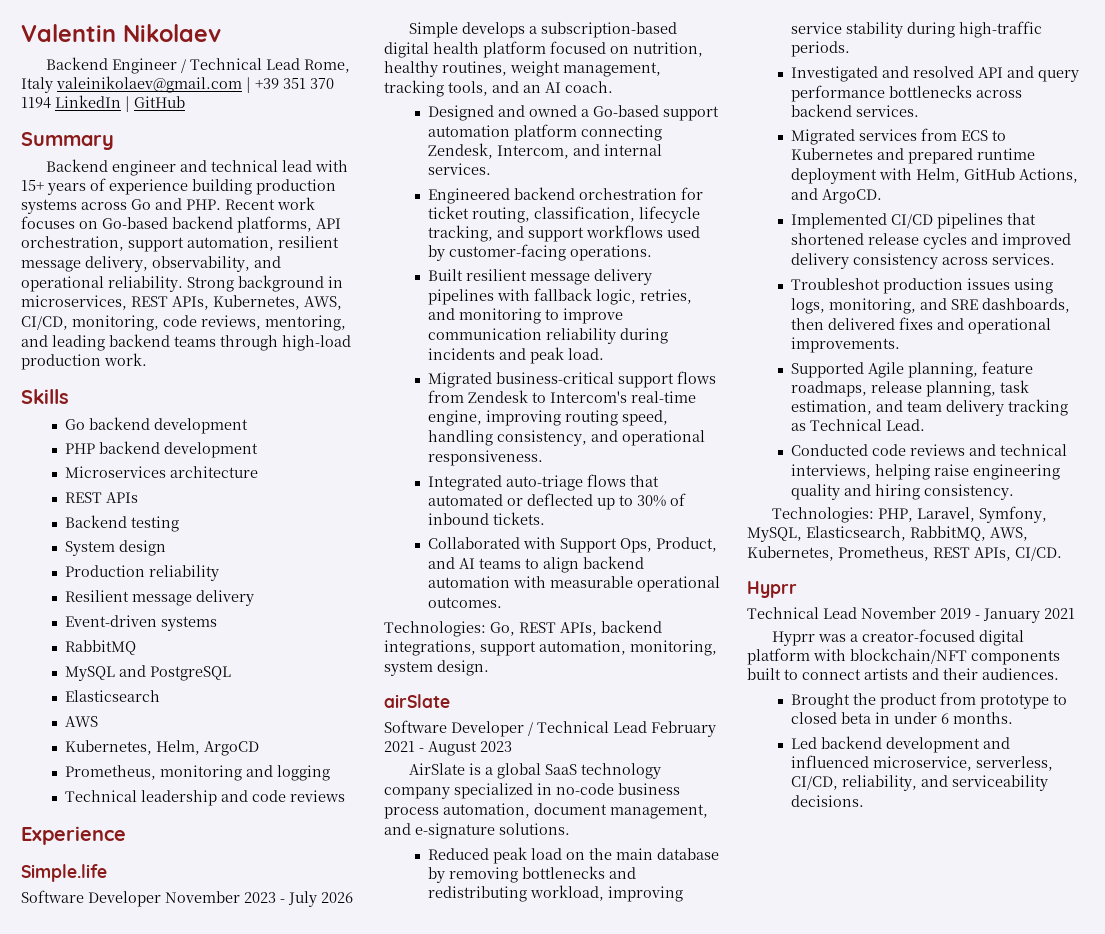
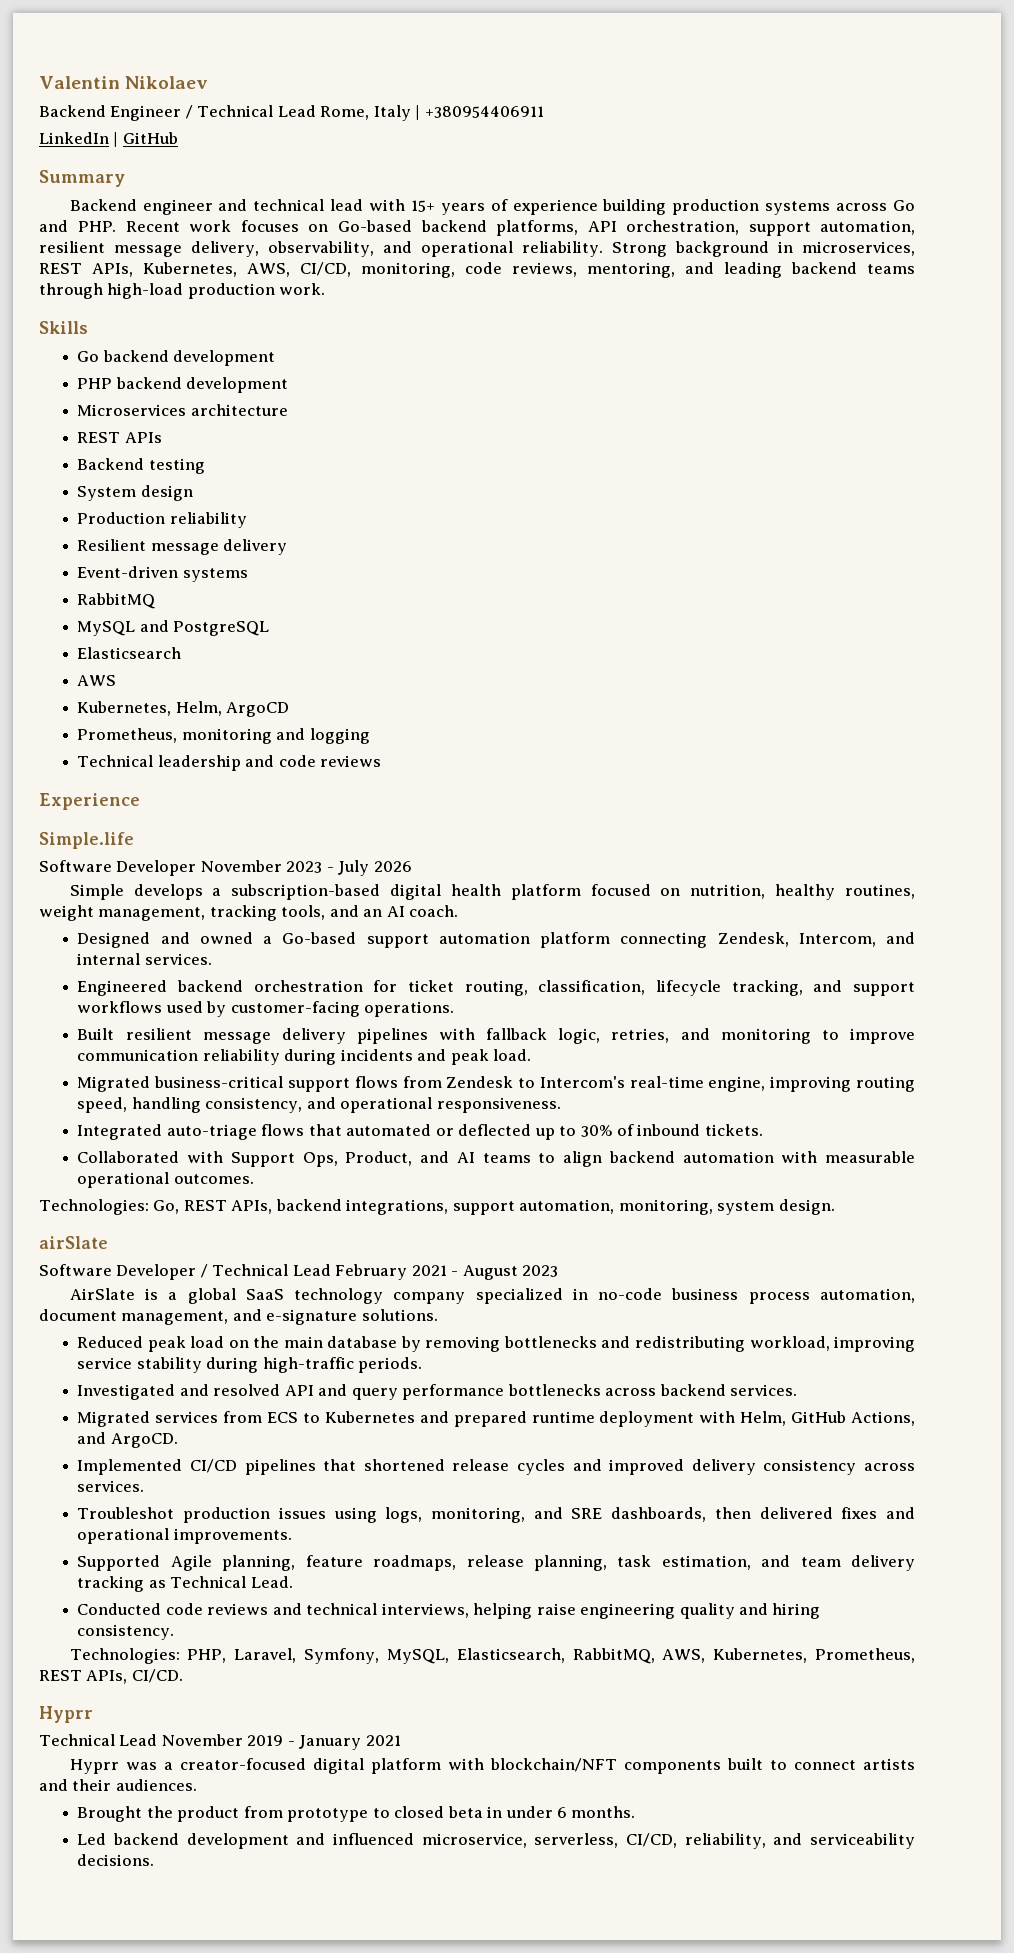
[56,76,334,93] [21,97,51,109] valeinikolaev@gmail.com | +39 351 370 1194 -> [415,105,544,120] | +380954406911 //

